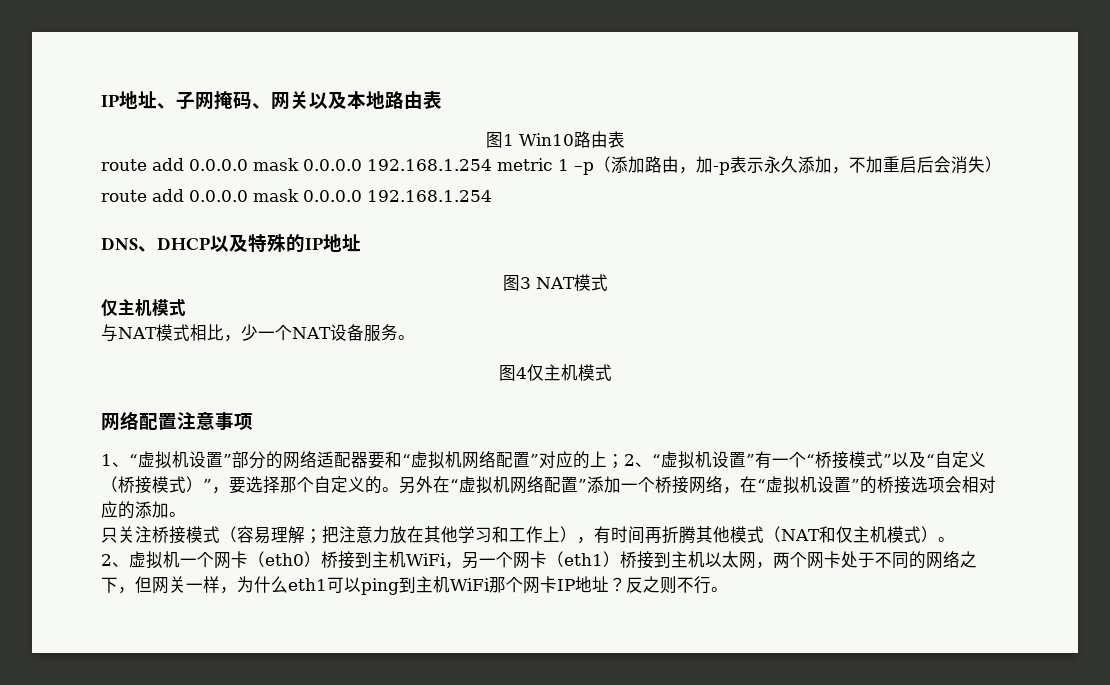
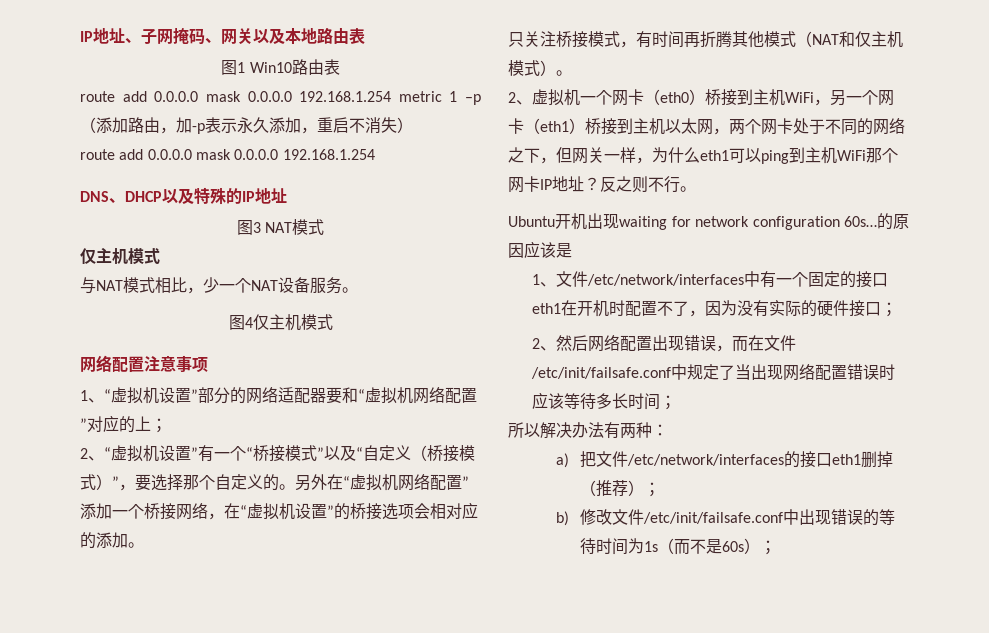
[849,156,951,173] 不加重启后会 -> [317,117,365,133] 重启不
(624, 461) none -> (167, 425) //
[220,526,577,544] （容易理解；把注意力放在其他学习和工作上） -> (620, 39) none
(728, 589) none -> [508,213,909,230] [508,241,572,258] [531,271,888,288] [531,300,897,317] [531,334,796,352] [530,363,895,381] [531,392,676,410] [508,422,668,439] [555,451,893,468] [579,480,660,497] [555,509,895,526] [579,538,776,555] // Ubuntu开机出现waiting for network configuration 60s…的原因应该是 // 1、文件/etc/network/interfaces中有一个固定的接口eth1在开机时配置不了，因为没有实际的硬件接口； // 2、然后网络配置出现错误，而在文件/etc/init/failsafe.conf中规定了当出现网络配置错误时应该等待多长时间； // 所以解决办法有两种： // a)把文件/etc/network/interfaces的接口eth1删掉（推荐）； // b)修改文件/etc/init/failsafe.conf中出现错误的等待时间为1s（而不是60s）；

